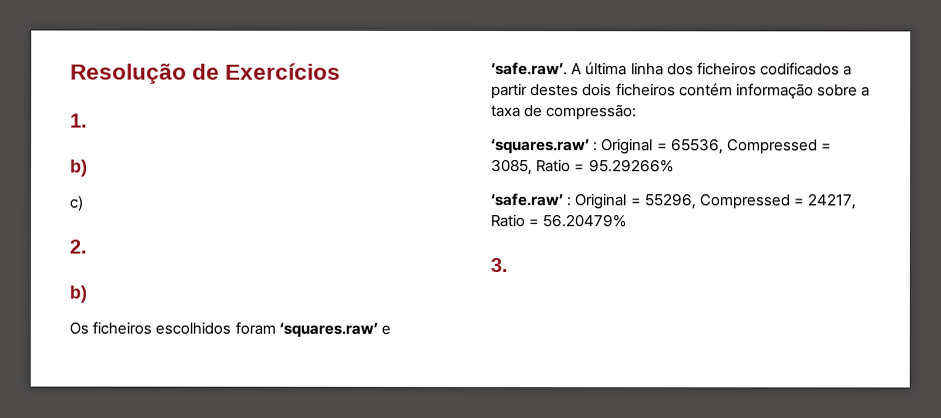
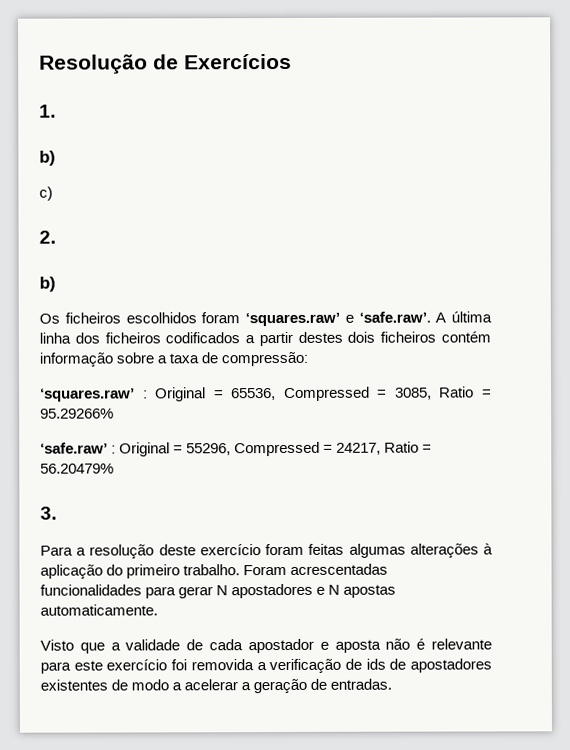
(508, 265) none -> [40,543,494,559] [40,563,389,579] [40,583,397,599] [40,604,158,616] [40,638,492,654] [40,658,492,674] [40,678,393,694] // Para a resolução deste exercício foram feitas algumas alterações à aplicação do primeiro trabalho. Foram acrescentadas funcionalidades para gerar N apostadores e N apostas automaticamente. // Visto que a validade de cada apostador e aposta não é relevante para este exercício foi removida a verificação de ids de apostadores existentes de modo a acelerar a geração de entradas.

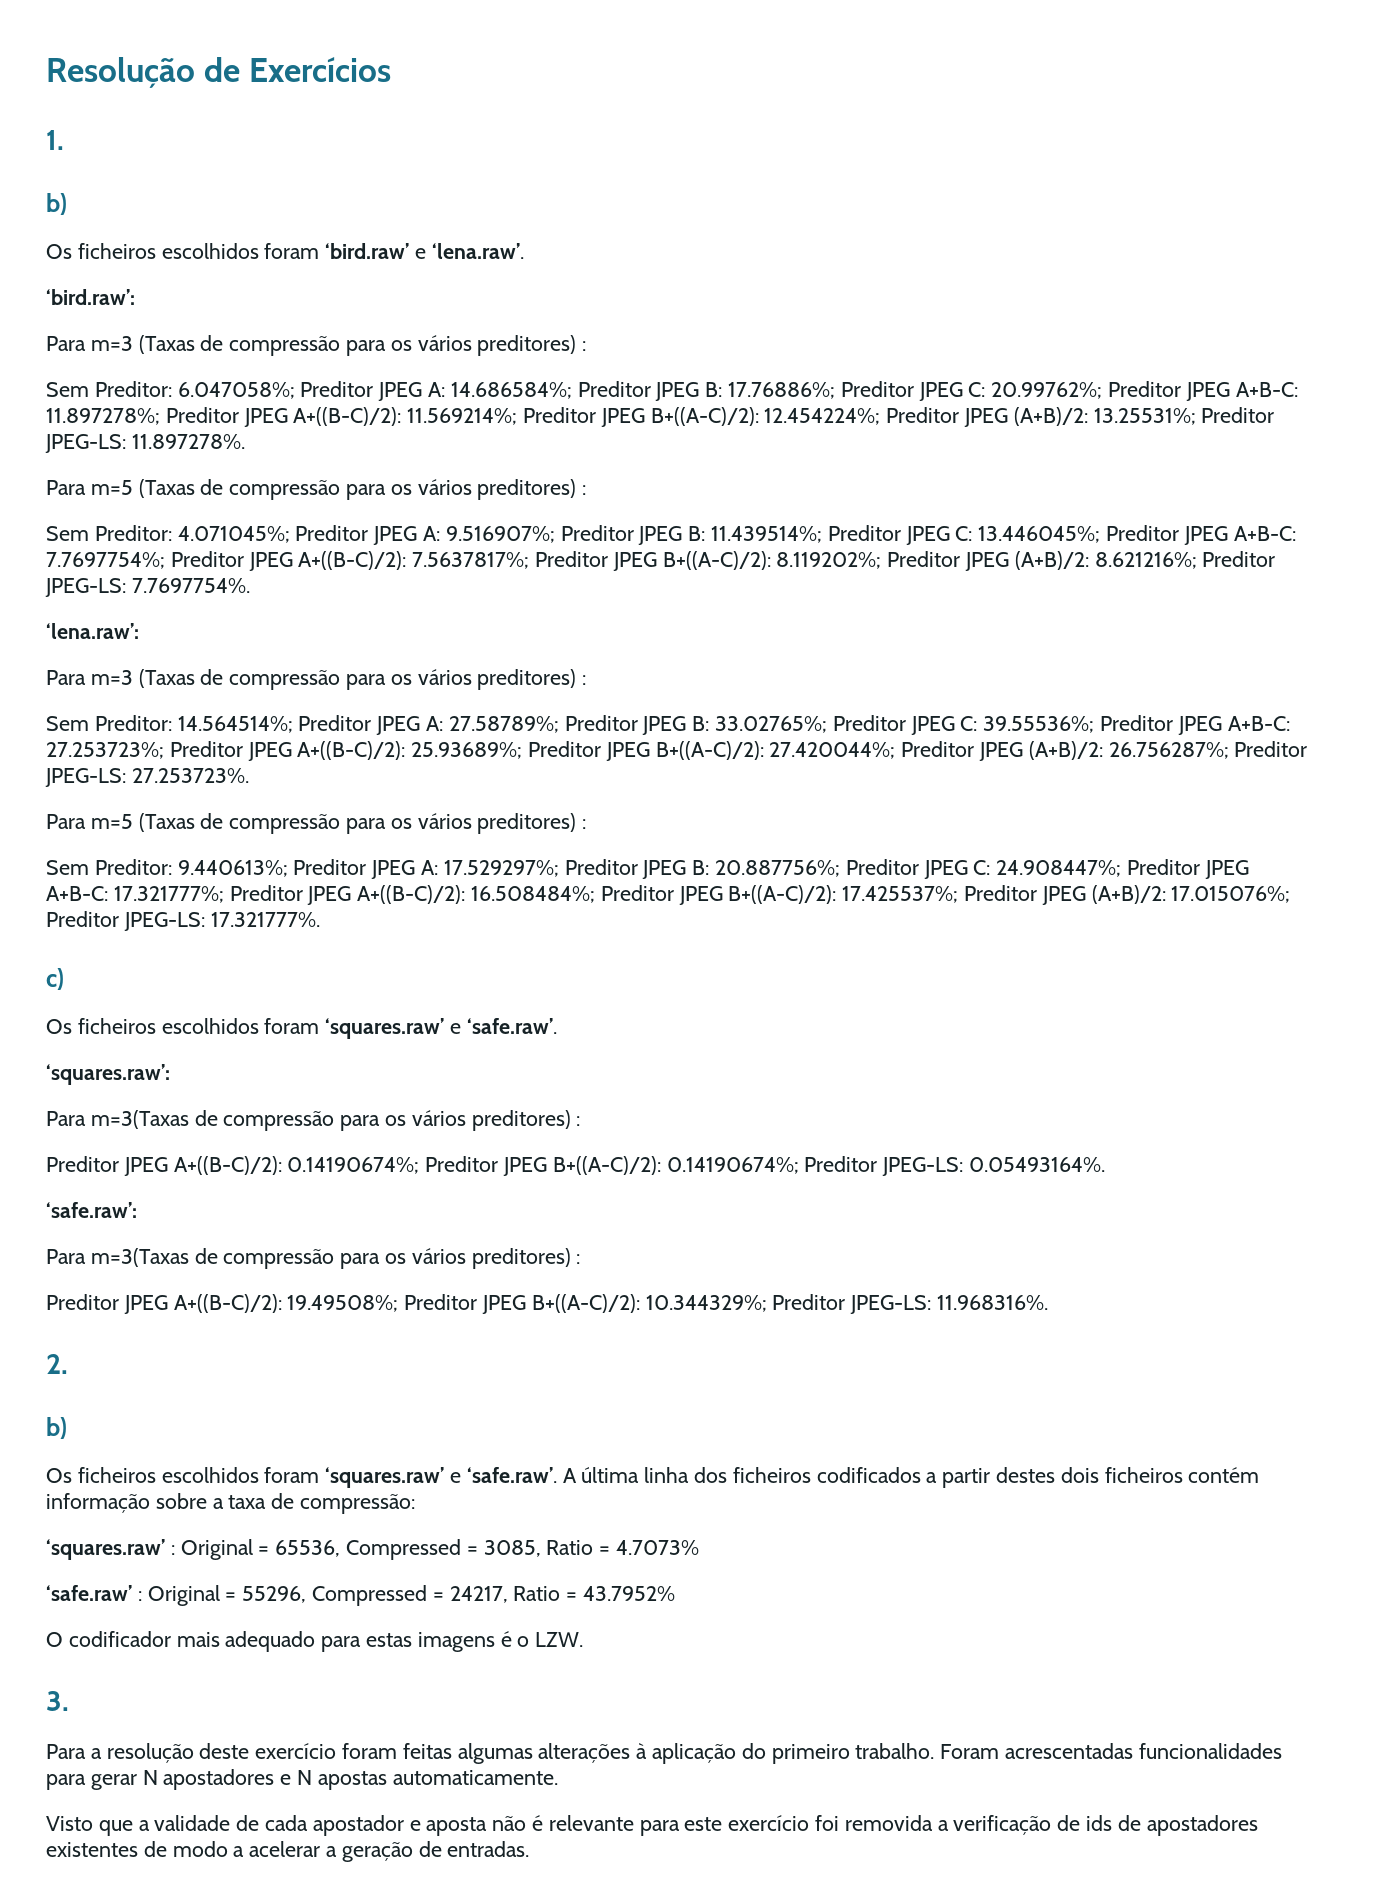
[39,186,53,201] c) -> [46,243,524,259] [46,289,135,305] [46,335,587,356] [46,381,1298,401] [46,407,1275,427] [45,434,245,453] [46,479,587,500] [46,525,1296,545] [46,551,1276,571] [45,578,250,597] [46,623,139,639] [46,669,587,690] [46,715,1290,735] [46,741,1308,761] [45,768,249,787] [46,813,587,834] [46,859,1249,879] [46,885,1291,905] [46,911,320,931] [46,968,64,990] [46,1018,557,1039] [46,1064,170,1085] [46,1110,581,1131] [46,1156,1106,1176] [46,1202,137,1218] [46,1248,581,1269] [46,1294,1049,1314] Os ficheiros escolhidos foram ‘bird.raw’ e ‘lena.raw’. // ‘bird.raw’: // Para m=3 (Taxas de compressão para os vários preditores) : // Sem Preditor: 6.047058%; Preditor JPEG A: 14.686584%; Preditor JPEG B: 17.76886%; Preditor JPEG C: 20.99762%; Preditor JPEG A+B-C: 11.897278%; Preditor JPEG A+((B-C)/2): 11.569214%; Preditor JPEG B+((A-C)/2): 12.454224%; Preditor JPEG (A+B)/2: 13.25531%; Preditor JPEG-LS: 11.897278%. // Para m=5 (Taxas de compressão para os vários preditores) : // Sem Preditor: 4.071045%; Preditor JPEG A: 9.516907%; Preditor JPEG B: 11.439514%; Preditor JPEG C: 13.446045%; Preditor JPEG A+B-C: 7.7697754%; Preditor JPEG A+((B-C)/2): 7.5637817%; Preditor JPEG B+((A-C)/2): 8.119202%; Preditor JPEG (A+B)/2: 8.621216%; Preditor JPEG-LS: 7.7697754%. // ‘lena.raw’: // Para m=3 (Taxas de compressão para os vários preditores) : // Sem Preditor: 14.564514%; Preditor JPEG A: 27.58789%; Preditor JPEG B: 33.02765%; Preditor JPEG C: 39.55536%; Preditor JPEG A+B-C: 27.253723%; Preditor JPEG A+((B-C)/2): 25.93689%; Preditor JPEG B+((A-C)/2): 27.420044%; Preditor JPEG (A+B)/2: 26.756287%; Preditor JPEG-LS: 27.253723%. // Para m=5 (Taxas de compressão para os vários preditores) : // Sem Preditor: 9.440613%; Preditor JPEG A: 17.529297%; Preditor JPEG B: 20.887756%; Preditor JPEG C: 24.908447%; Preditor JPEG A+B-C: 17.321777%; Preditor JPEG A+((B-C)/2): 16.508484%; Preditor JPEG B+((A-C)/2): 17.425537%; Preditor JPEG (A+B)/2: 17.015076%; Preditor JPEG-LS: 17.321777%. // c) // Os ficheiros escolhidos foram ‘squares.raw’ e ‘safe.raw’. // ‘squares.raw’: // Para m=3(Taxas de compressão para os vários preditores) : // Preditor JPEG A+((B-C)/2): 0.14190674%; Preditor JPEG B+((A-C)/2): 0.14190674%; Preditor JPEG-LS: 0.05493164%. // ‘safe.raw’: // Para m=3(Taxas de compressão para os vários preditores) : // Preditor JPEG A+((B-C)/2): 19.49508%; Preditor JPEG B+((A-C)/2): 10.344329%; Preditor JPEG-LS: 11.968316%.
[40,408,114,419] 95.29266% -> [616,1540,700,1555] 4.7073%
[40,463,114,474] 56.20479% -> [583,1586,676,1601] [46,1631,584,1652] 43.7952% // O codificador mais adequado para estas imagens é o LZW.

